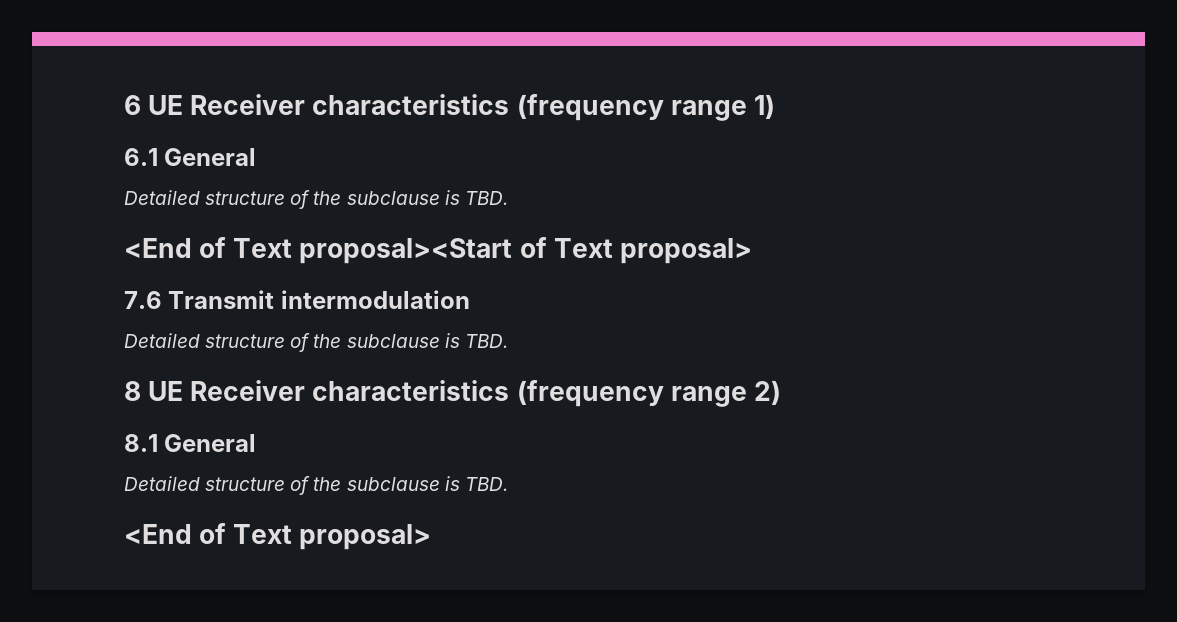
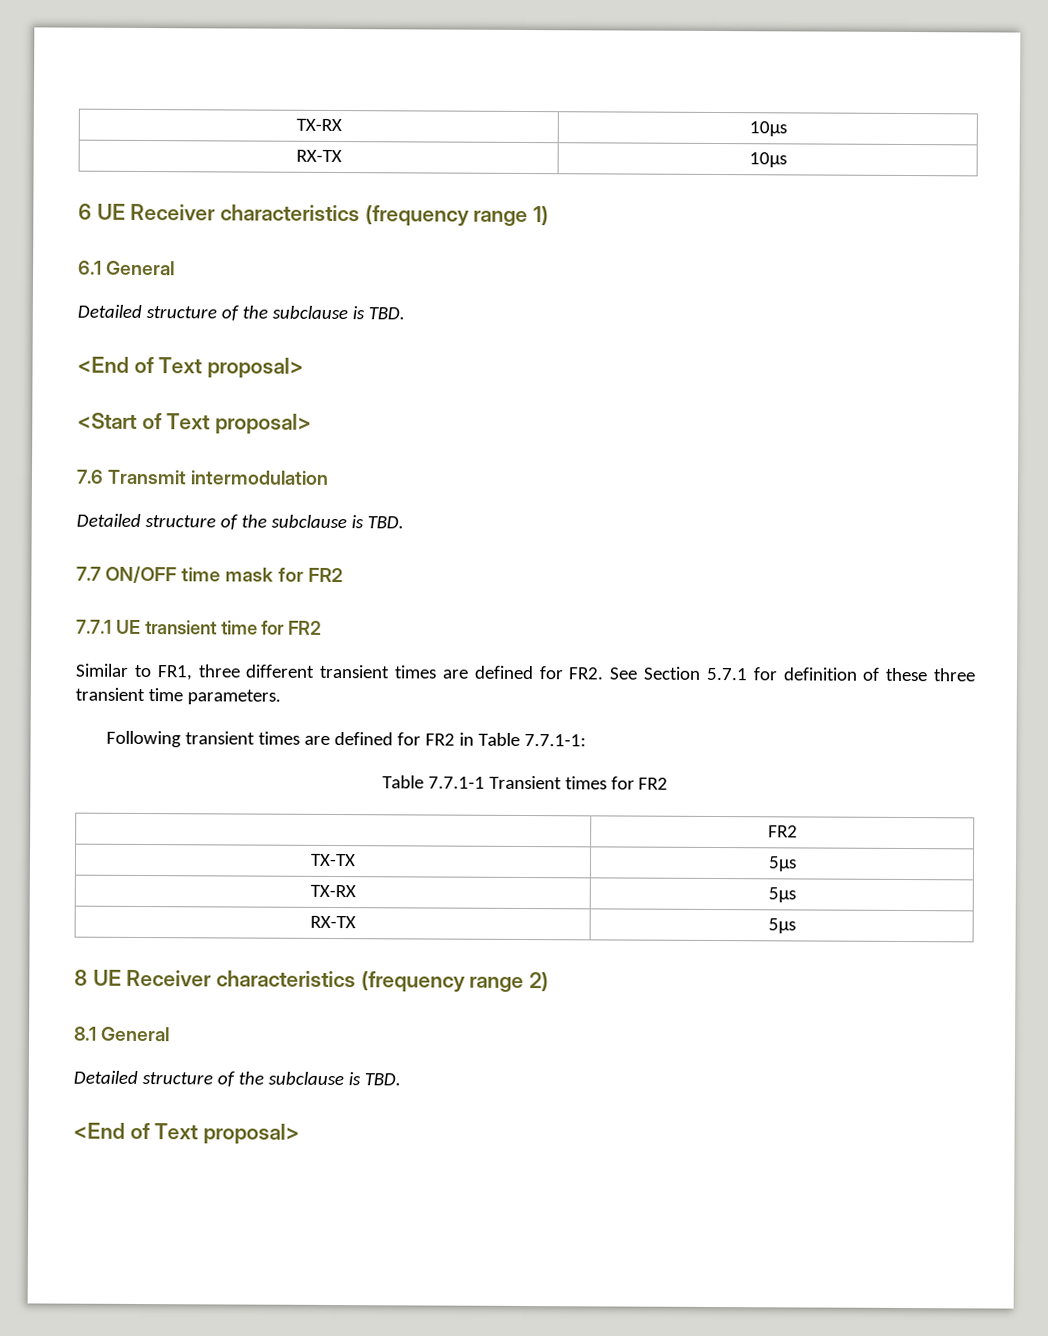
(124, 105) none -> [295,118,342,132] [748,121,787,137] [295,149,342,163] [748,152,787,168] TX-RX | 10µs // RX-TX | 10µs //
[299,238,513,264] proposal><Start -> [207,357,305,379] [77,412,137,429] proposal> // <Start
(508, 341) none -> [76,565,343,584] [76,619,323,635] [75,663,977,682] [75,687,281,705] [105,730,586,748] [381,775,669,790] [767,825,798,838] [310,853,356,867] [767,856,797,872] [309,884,356,898] [767,887,796,903] [309,915,356,929] [767,918,796,934] // 7.7 ON/OFF time mask for FR2 // 7.7.1 UE transient time for FR2 // Similar to FR1, three different transient times are defined for FR2. See Section 5.7.1 for definition of these three transient time parameters. // Following transient times are defined for FR2 in Table 7.7.1-1: // Table 7.7.1-1 Transient times for FR2 // | FR2 // TX-TX | 5µs // TX-RX | 5µs // RX-TX | 5µs

